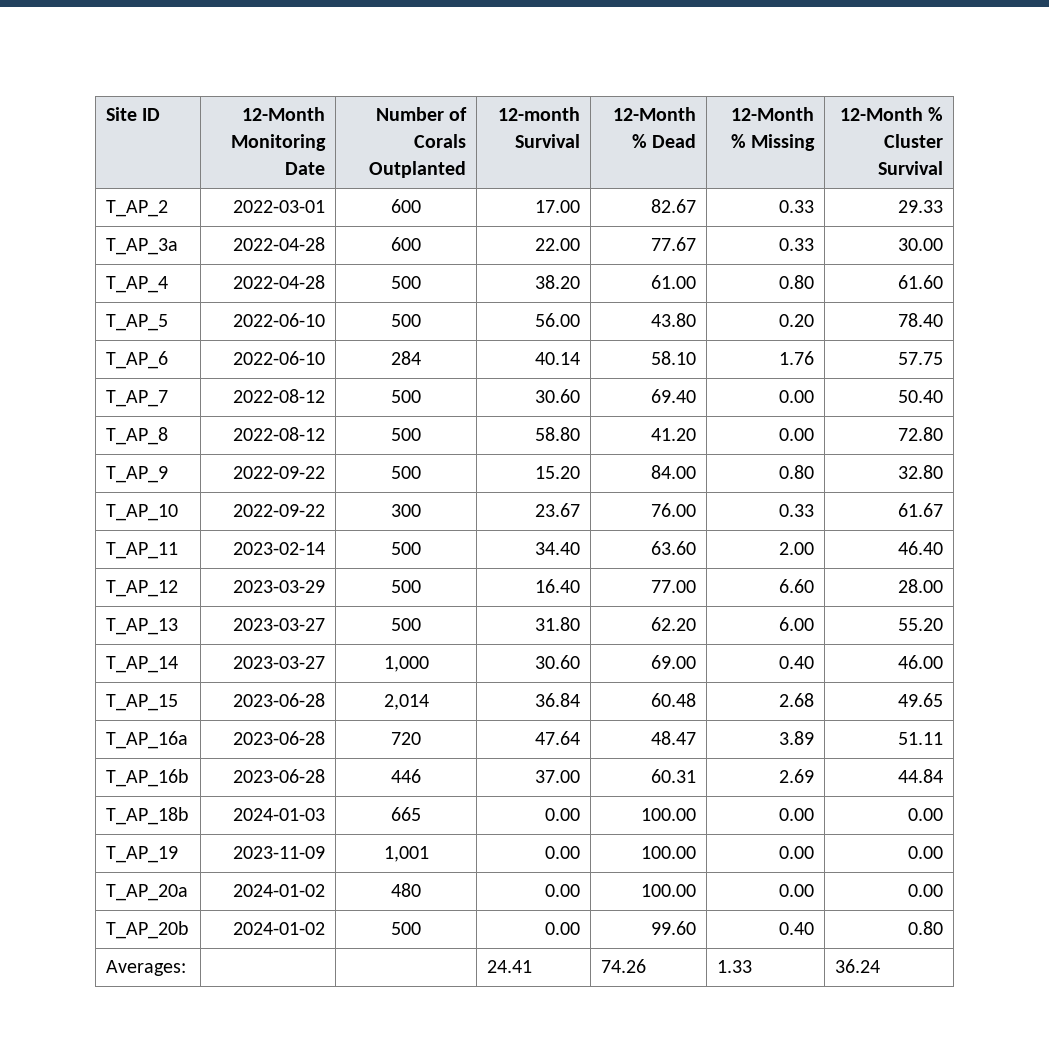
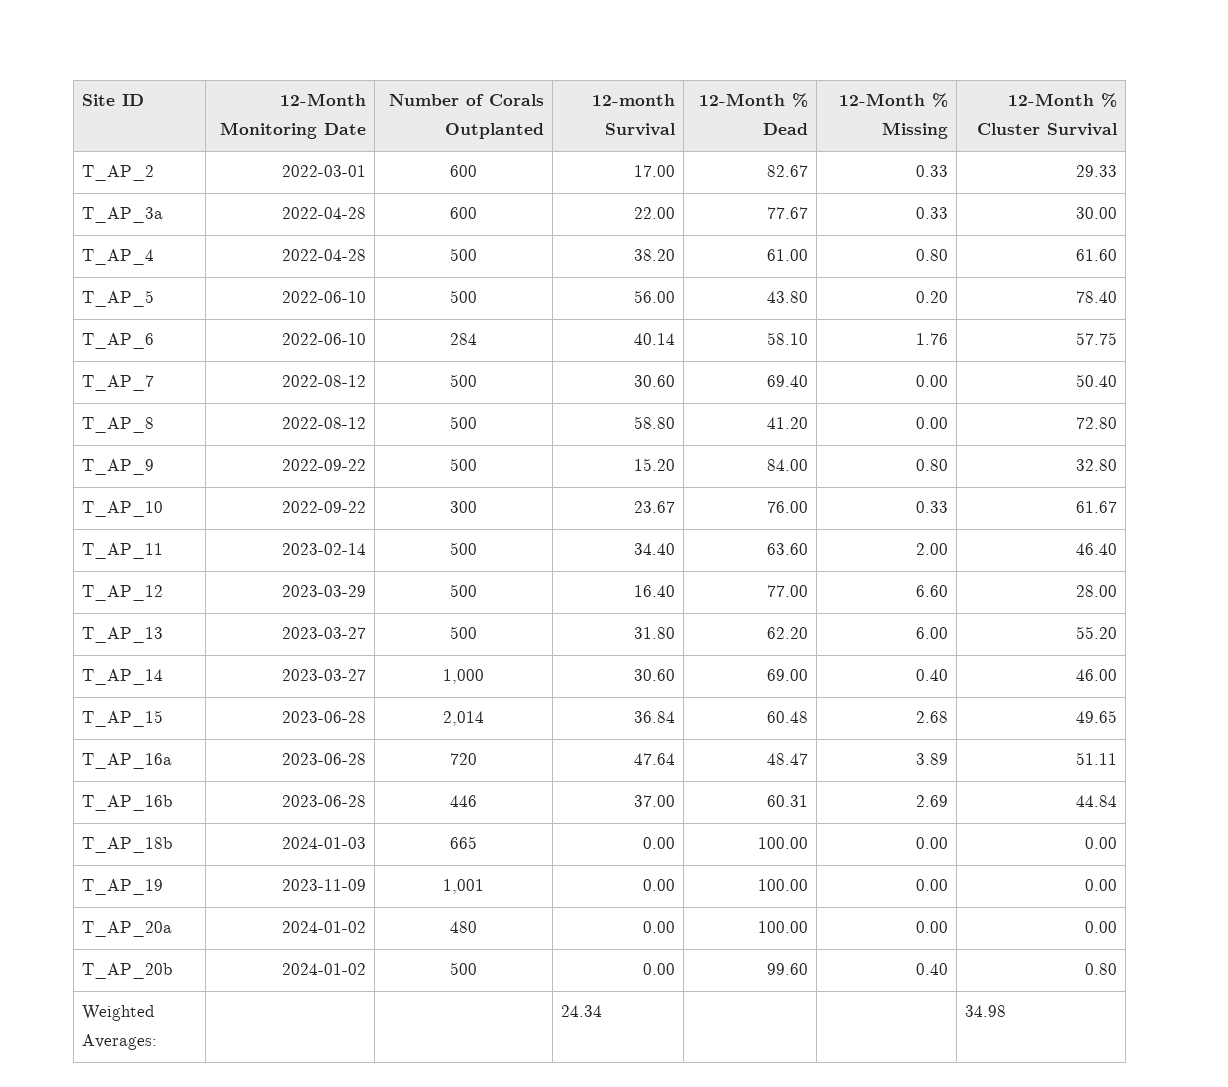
(944, 928) none -> [82,1005,155,1021] Weighted
[486,960,532,973] [600,959,646,973] [716,960,752,973] [834,959,880,973] 24.41 | 74.26 | 1.33 | 36.24 -> [561,1005,603,1017] [965,1005,1007,1017] 24.34 | | | 34.98

